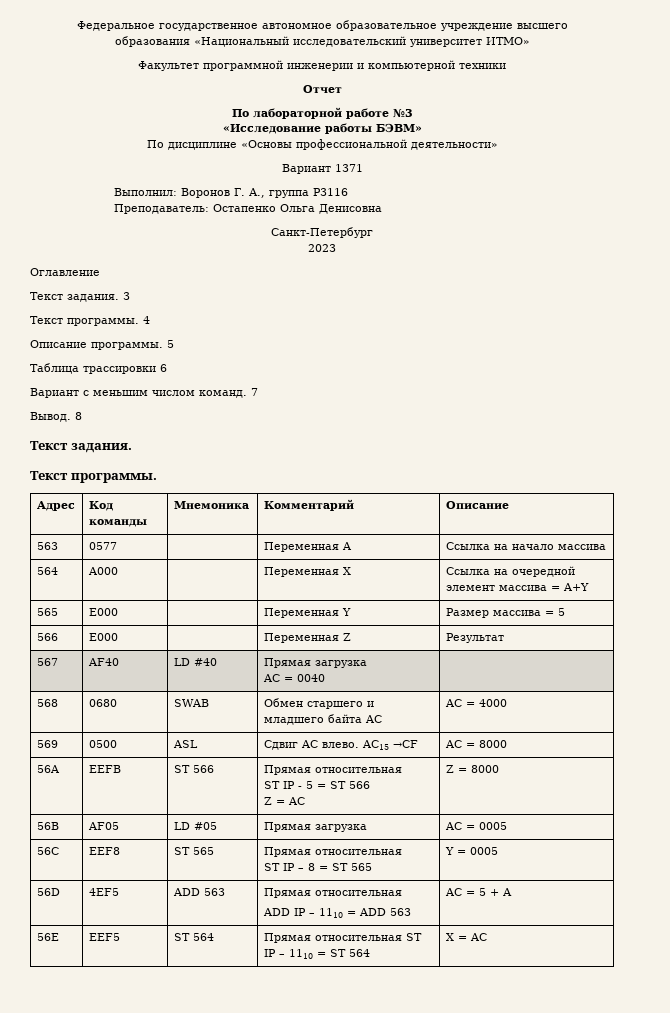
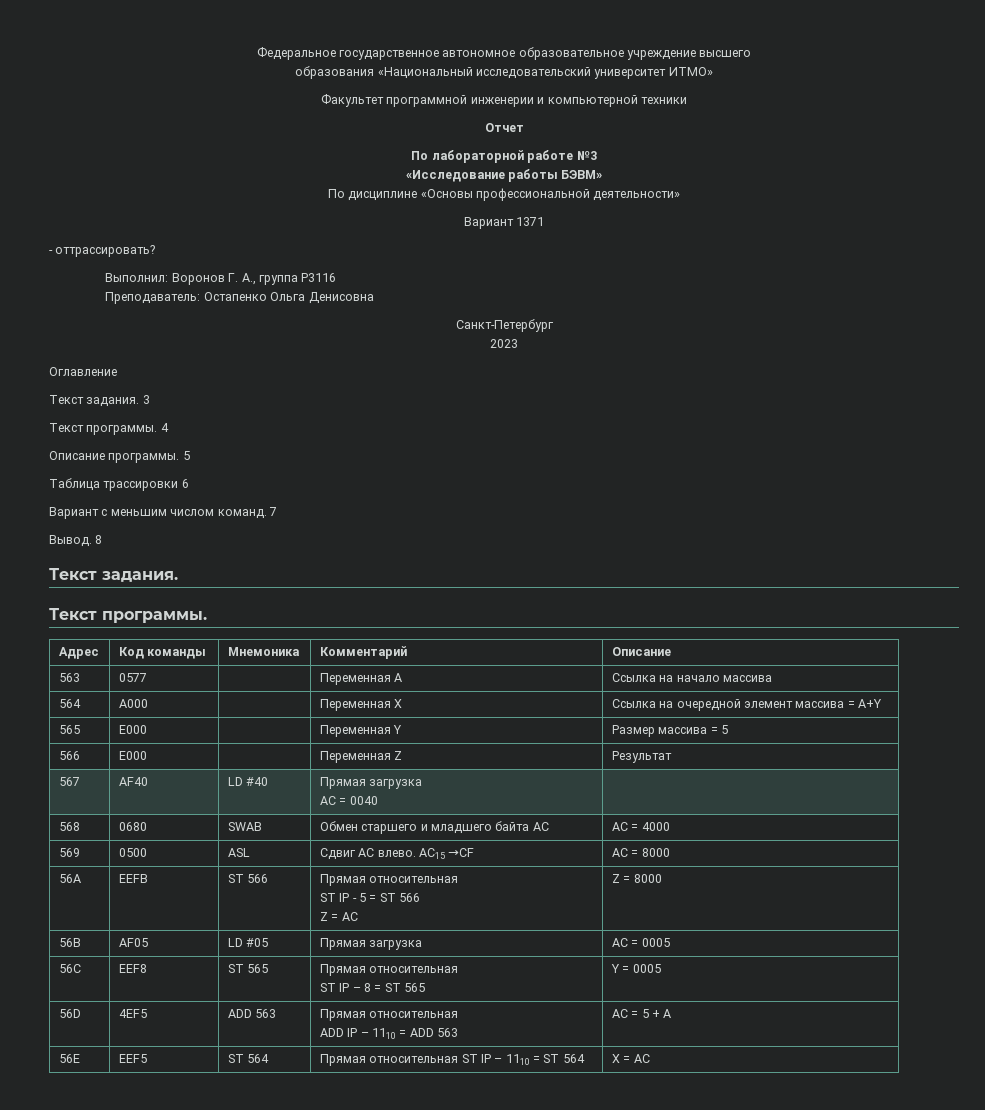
(363, 168) none -> [49,245,156,257] // - оттрассировать?

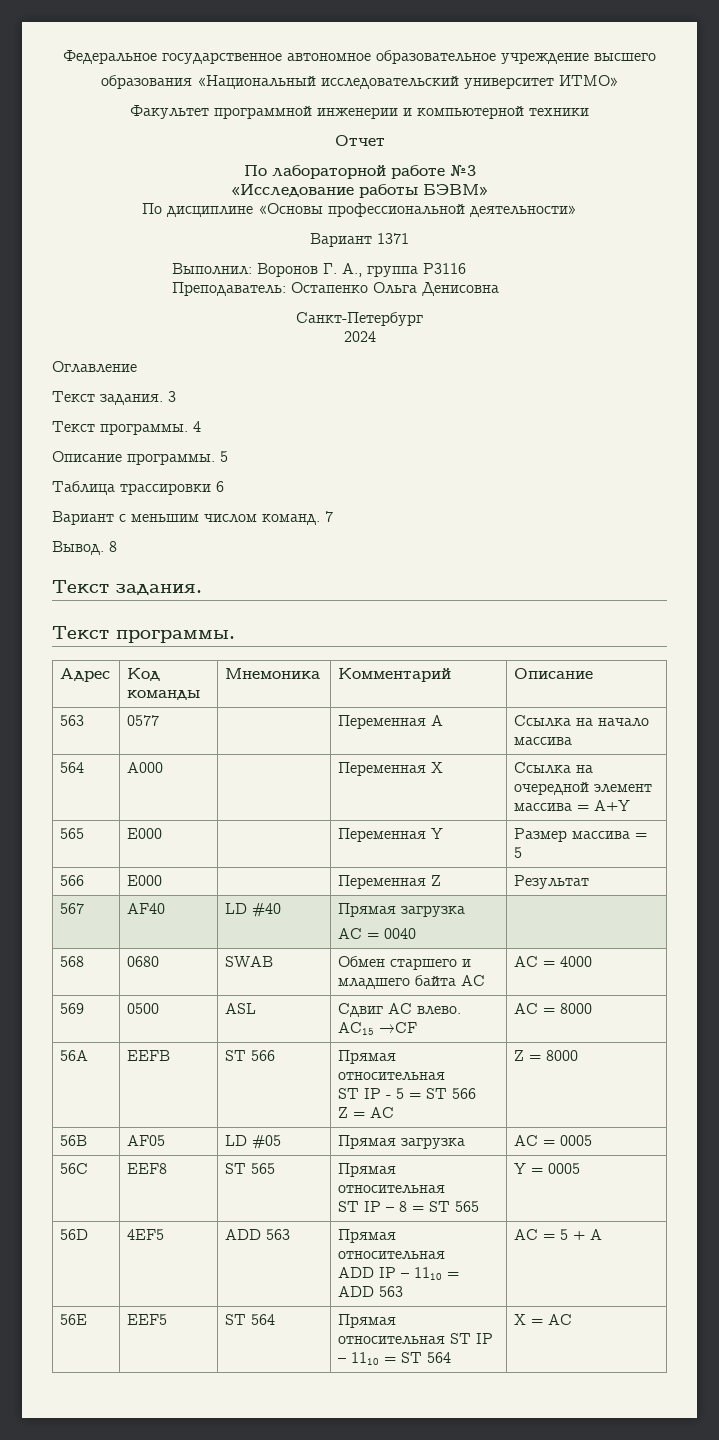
[49,245,156,257] // - оттрассировать? -> (409, 238) none
[490,339,518,348] 2023 -> [343,331,376,342] 2024

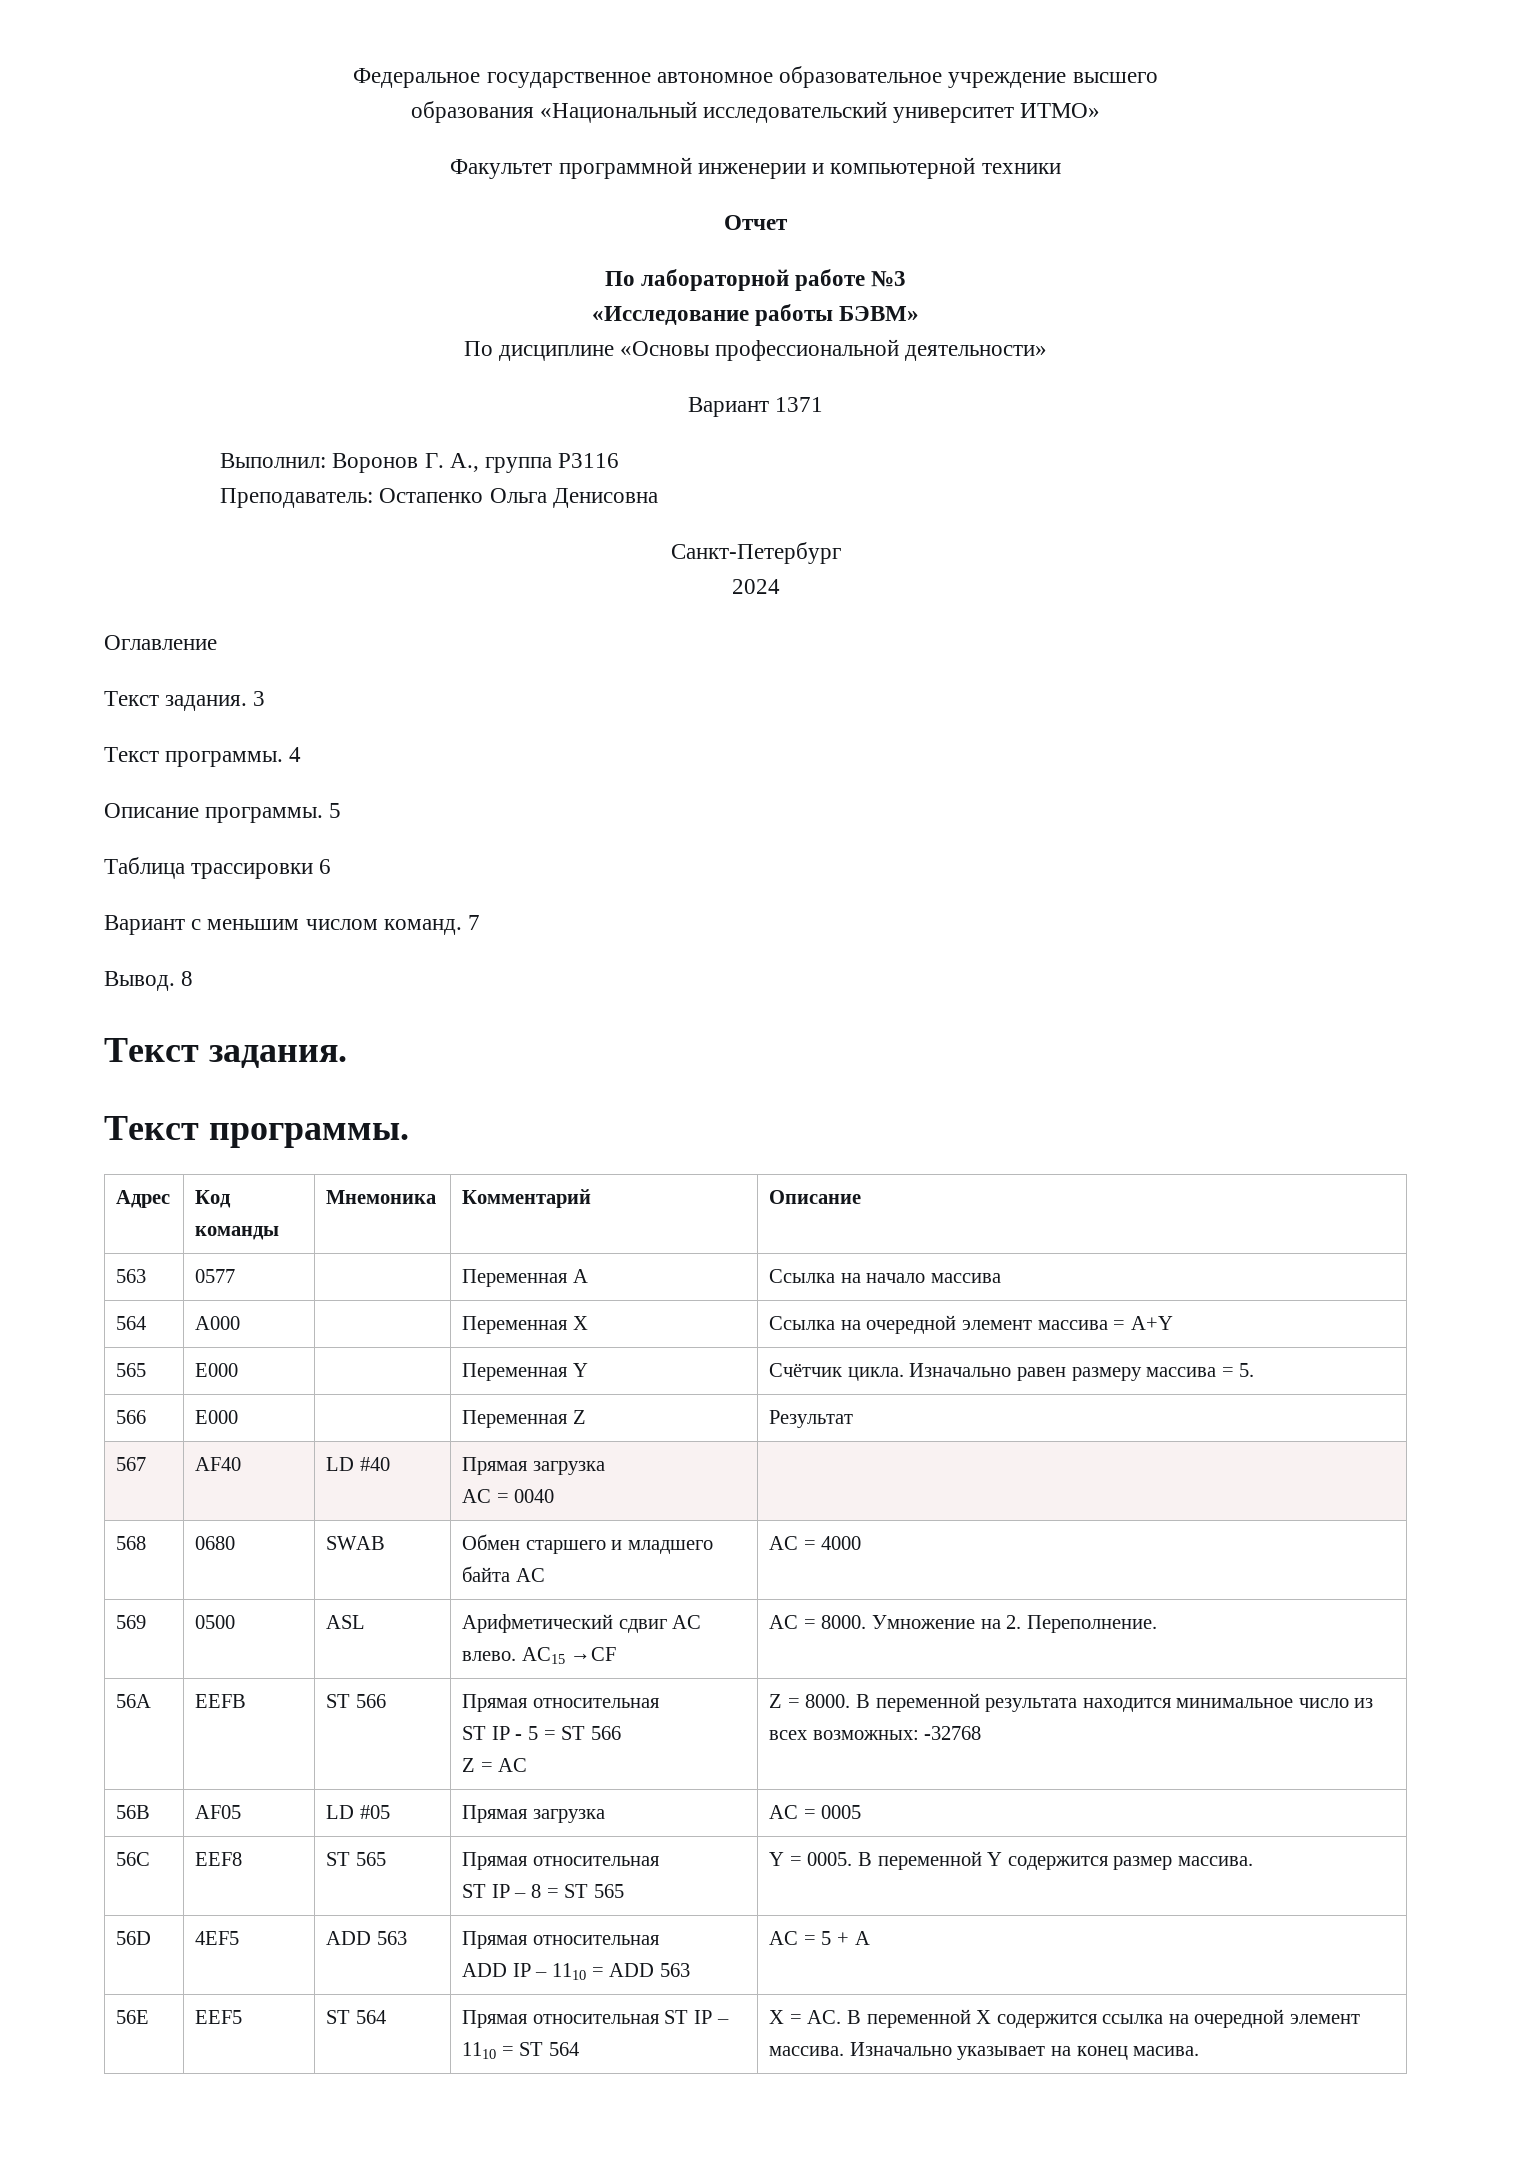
[514,828,648,842] [514,847,523,858] Размер массива = 5 -> [769,1363,1255,1381] Cчётчик цикла. Изначально равен размеру массива = 5.
[338,1003,384,1017] Сдвиг -> [462,1614,667,1633] Арифметический сдвиг
[560,1003,593,1014] 8000 -> [821,1615,1157,1633] 8000. Умножение на 2. Переполнение.
[546,1050,579,1061] 8000 -> [805,1693,1374,1712] [769,1726,982,1740] 8000. В переменной результата находится минимальное число из всех возможных: -32768
[548,1163,581,1174] 0005 -> [807,1851,1253,1870] 0005. В переменной Y содержится размер массива.
[548,1314,573,1325] AC -> [807,2009,1360,2028] [769,2042,1200,2060] AC. В переменной X содержится ссылка на очередной элемент массива. Изначально указывает на конец масива.

